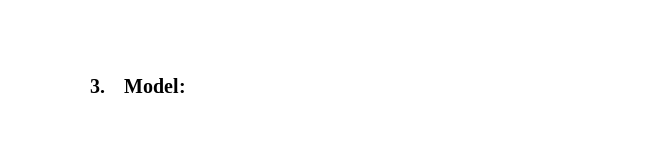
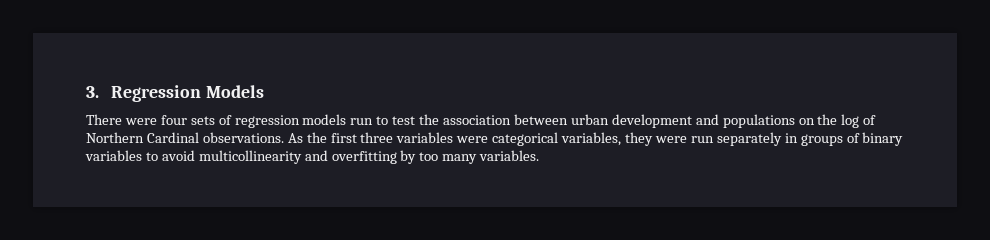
[123,78,186,93] Model: -> [111,85,264,102] [86,114,877,128] [86,132,904,146] [85,150,540,164] Regression Models // There were four sets of regression models run to test the association between urban development and populations on the log of Northern Cardinal observations. As the first three variables were categorical variables, they were run separately in groups of binary variables to avoid multicollinearity and overfitting by too many variables.

